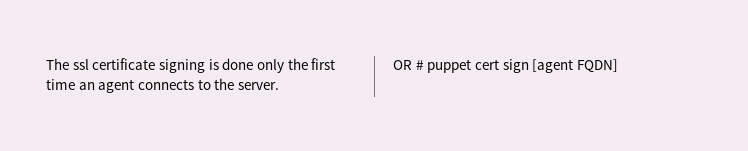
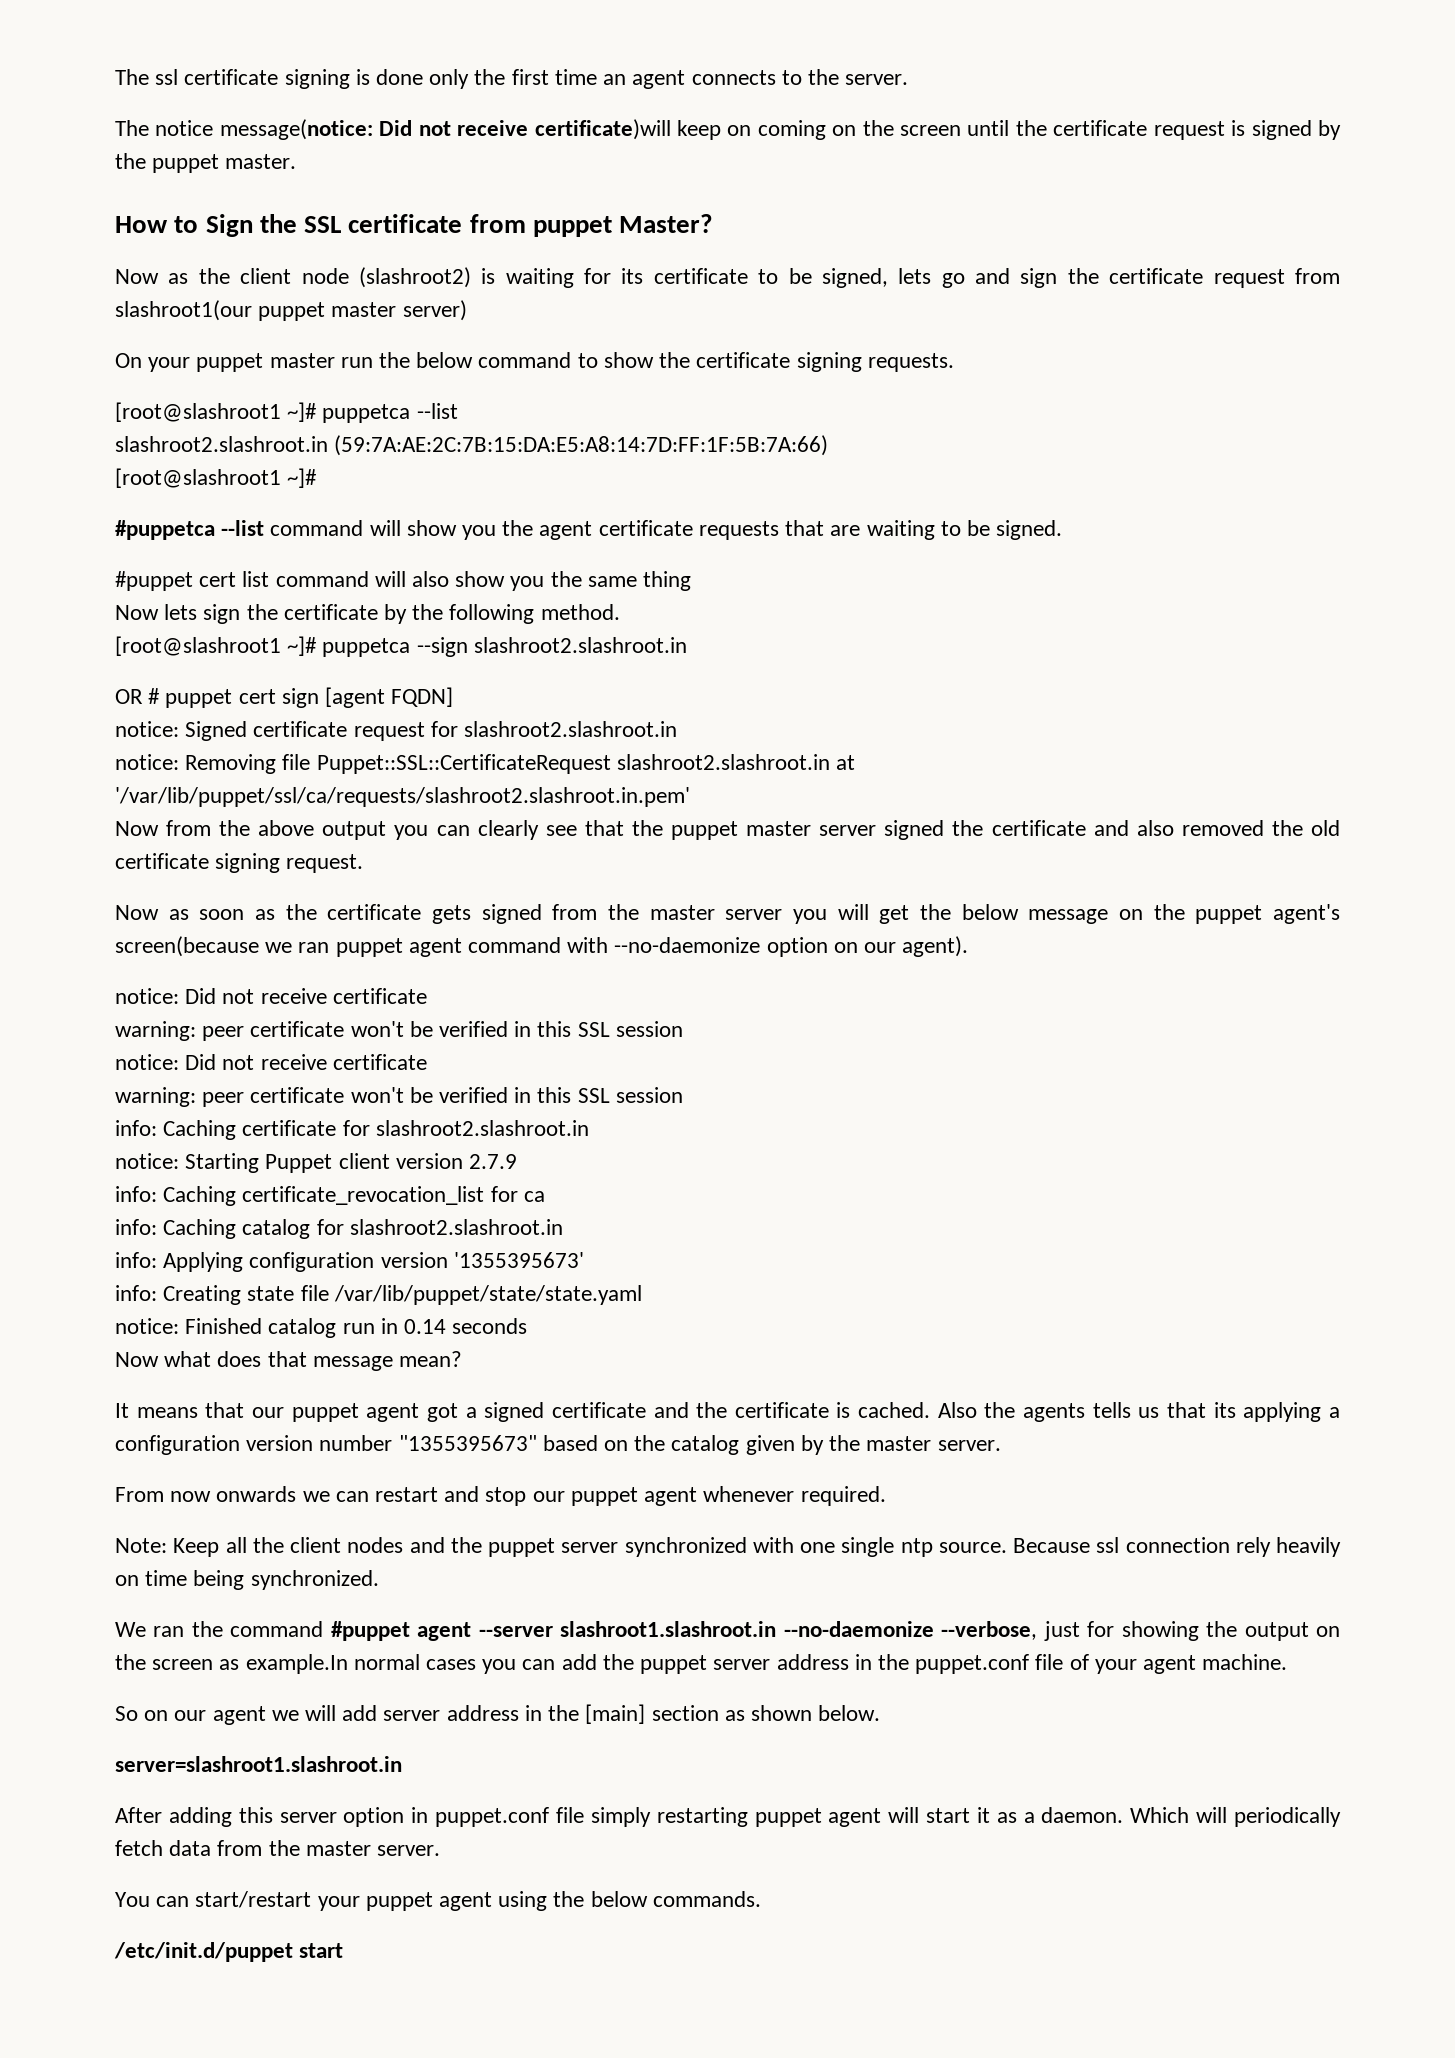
(279, 86) none -> [115,119,1342,140] [115,153,297,173] [115,214,714,237] [115,267,1340,288] [115,300,467,321] [115,352,954,372] [115,402,458,423] [115,435,829,456] [115,468,318,488] [115,520,1063,540] [115,571,692,591] [115,604,620,624] [115,636,687,657] // The notice message(notice: Did not receive certificate)will keep on coming on the screen until the certificate request is signed by the puppet master. // How to Sign the SSL certificate from puppet Master? // Now as the client node (slashroot2) is waiting for its certificate to be signed, lets go and sign the certificate request from slashroot1(our puppet master server) // On your puppet master run the below command to show the certificate signing requests. // [root@slashroot1 ~]# puppetca --list // slashroot2.slashroot.in (59:7A:AE:2C:7B:15:DA:E5:A8:14:7D:FF:1F:5B:7A:66) // [root@slashroot1 ~]# // #puppetca --list command will show you the agent certificate requests that are waiting to be signed. // #puppet cert list command will also show you the same thing // Now lets sign the certificate by the following method. // [root@slashroot1 ~]# puppetca --sign slashroot2.slashroot.in
(618, 66) none -> [115,721,678,741] [115,754,856,774] [115,787,690,807] [115,820,1340,840] [115,853,364,873] [115,904,1340,924] [115,936,969,957] [115,988,427,1004] [115,1021,683,1041] [115,1054,427,1070] [115,1087,683,1107] [115,1120,589,1140] [115,1153,518,1173] [115,1186,545,1206] [115,1219,563,1239] [115,1252,584,1272] [115,1285,642,1305] [115,1318,528,1338] [115,1351,463,1371] [115,1402,1341,1422] [115,1435,1001,1455] [115,1486,886,1506] [115,1537,1341,1557] [115,1570,379,1590] [115,1621,1341,1641] [115,1654,1288,1674] [115,1704,881,1725] [115,1756,402,1772] [115,1807,1341,1827] [115,1840,441,1856] [115,1891,761,1911] [114,1942,344,1962] // notice: Signed certificate request for slashroot2.slashroot.in // notice: Removing file Puppet::SSL::CertificateRequest slashroot2.slashroot.in at '/var/lib/puppet/ssl/ca/requests/slashroot2.slashroot.in.pem' // Now from the above output you can clearly see that the puppet master server signed the certificate and also removed the old certificate signing request. // Now as soon as the certificate gets signed from the master server you will get the below message on the puppet agent's screen(because we ran puppet agent command with --no-daemonize option on our agent). // notice: Did not receive certificate // warning: peer certificate won't be verified in this SSL session // notice: Did not receive certificate // warning: peer certificate won't be verified in this SSL session // info: Caching certificate for slashroot2.slashroot.in // notice: Starting Puppet client version 2.7.9 // info: Caching certificate_revocation_list for ca // info: Caching catalog for slashroot2.slashroot.in // info: Applying configuration version '1355395673' // info: Creating state file /var/lib/puppet/state/state.yaml // notice: Finished catalog run in 0.14 seconds // Now what does that message mean? // It means that our puppet agent got a signed certificate and the certificate is cached. Also the agents tells us that its applying a configuration version number "1355395673" based on the catalog given by the master server. // From now onwards we can restart and stop our puppet agent whenever required. // Note: Keep all the client nodes and the puppet server synchronized with one single ntp source. Because ssl connection rely heavily on time being synchronized. // We ran the command #puppet agent --server slashroot1.slashroot.in --no-daemonize --verbose, just for showing the output on the screen as example.In normal cases you can add the puppet server address in the puppet.conf file of your agent machine. // So on our agent we will add server address in the [main] section as shown below. // server=slashroot1.slashroot.in // After adding this server option in puppet.conf file simply restarting puppet agent will start it as a daemon. Which will periodically fetch data from the master server. // You can start/restart your puppet agent using the below commands. // /etc/init.d/puppet start

